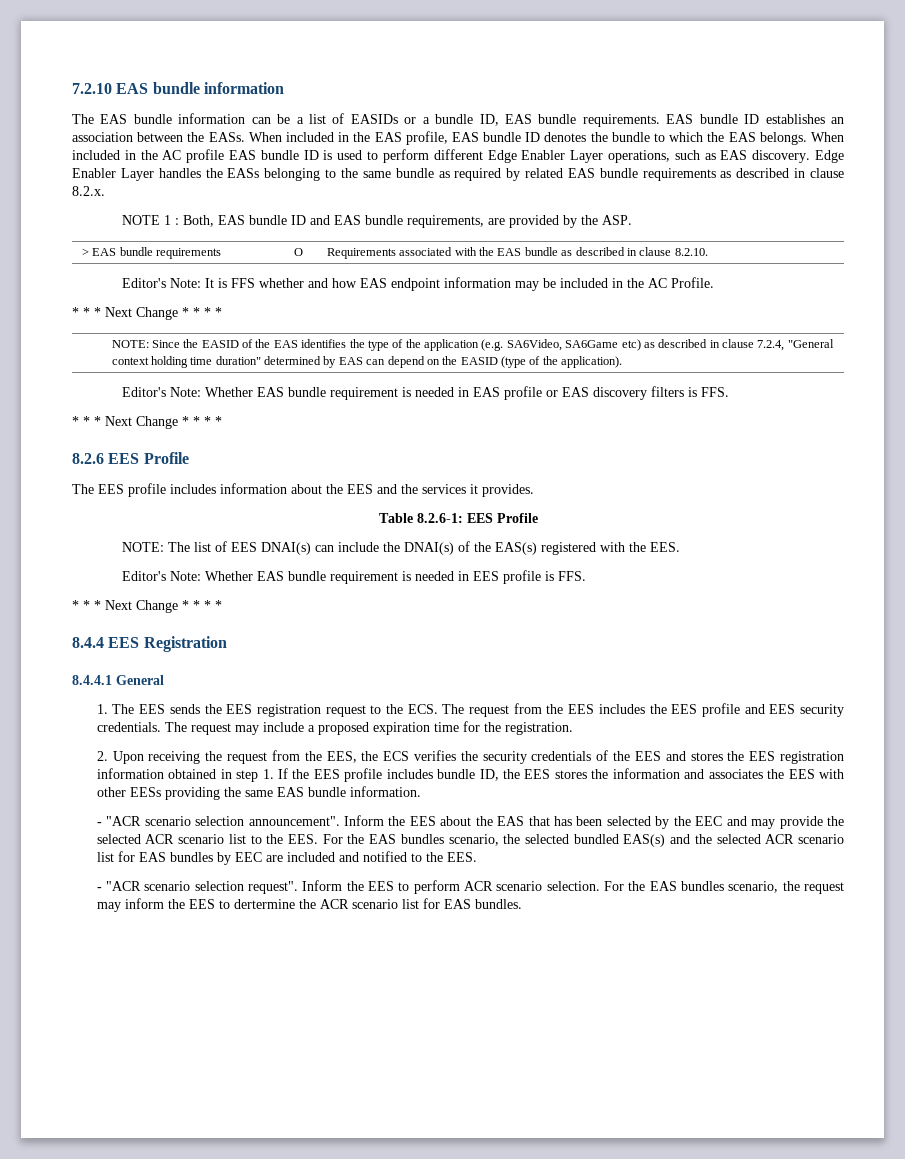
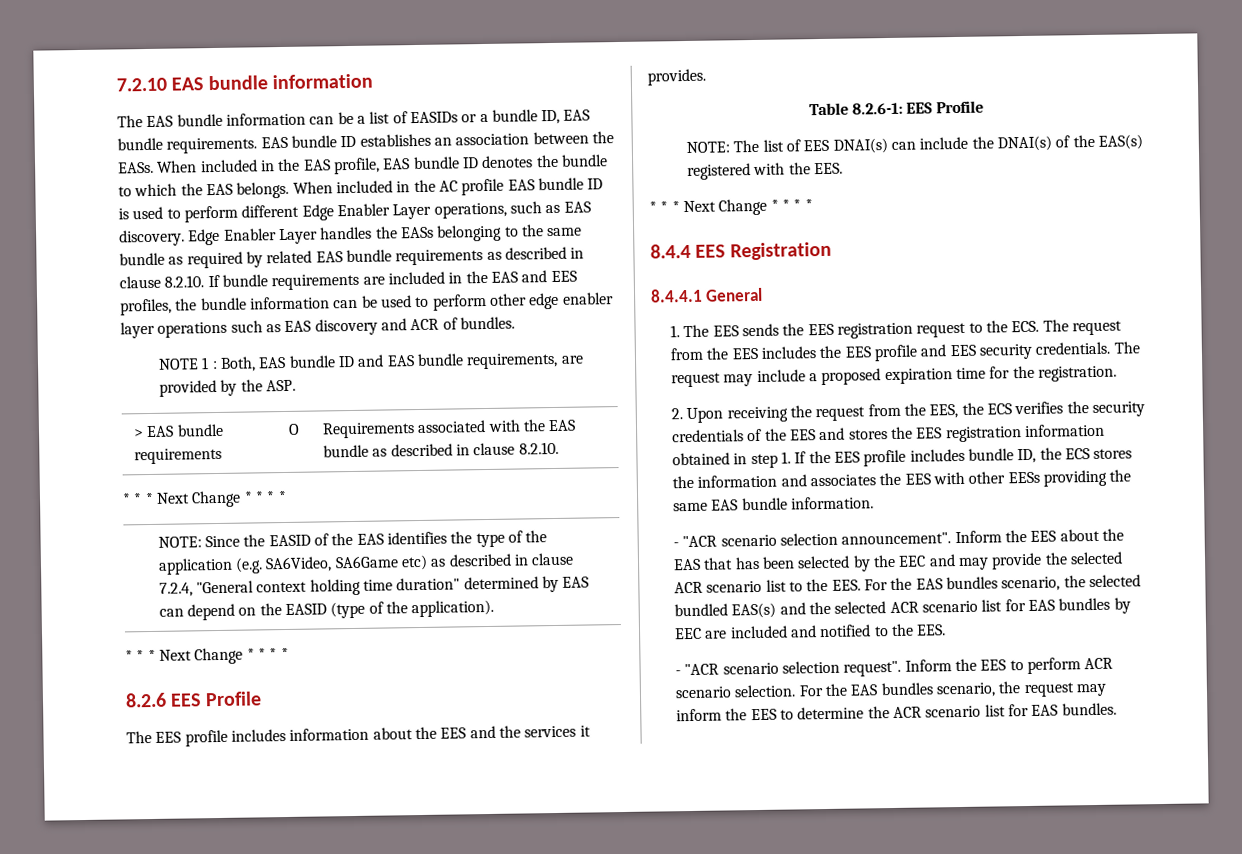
[72,186,105,196] 8.2.x. -> [164,270,577,291] [120,292,614,316] [120,316,515,339] 8.2.10. If bundle requirements are included in the EAS and EES profiles, the bundle information can be used to perform other edge enabler layer operations such as EAS discovery and ACR of bundles.
[121,277,714,291] // Editor's Note: It is FFS whether and how EAS endpoint information may be included in the AC Profile. -> (559, 448) none
[121,386,729,400] // Editor's Note: Whether EAS bundle requirement is needed in EAS profile or EAS discovery filters is FFS. -> (495, 608) none
[121,570,586,584] // Editor's Note: Whether EAS bundle requirement is needed in EES profile is FFS. -> (843, 168) none
[524,769,551,779] EES -> [1064,448,1090,460] ECS
[233,899,295,909] dertermine -> [797,706,865,720] determine

